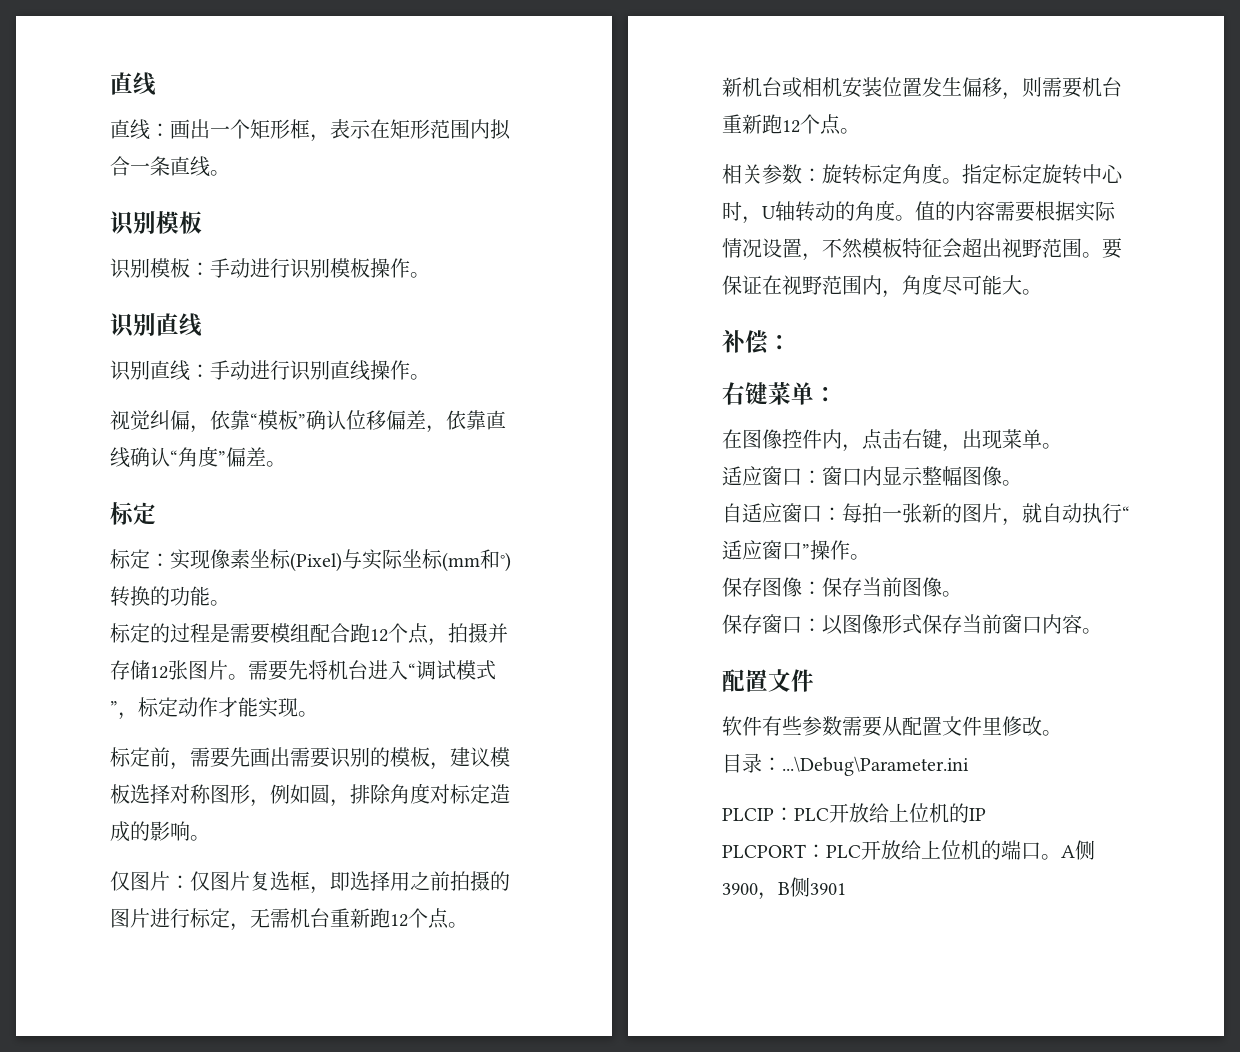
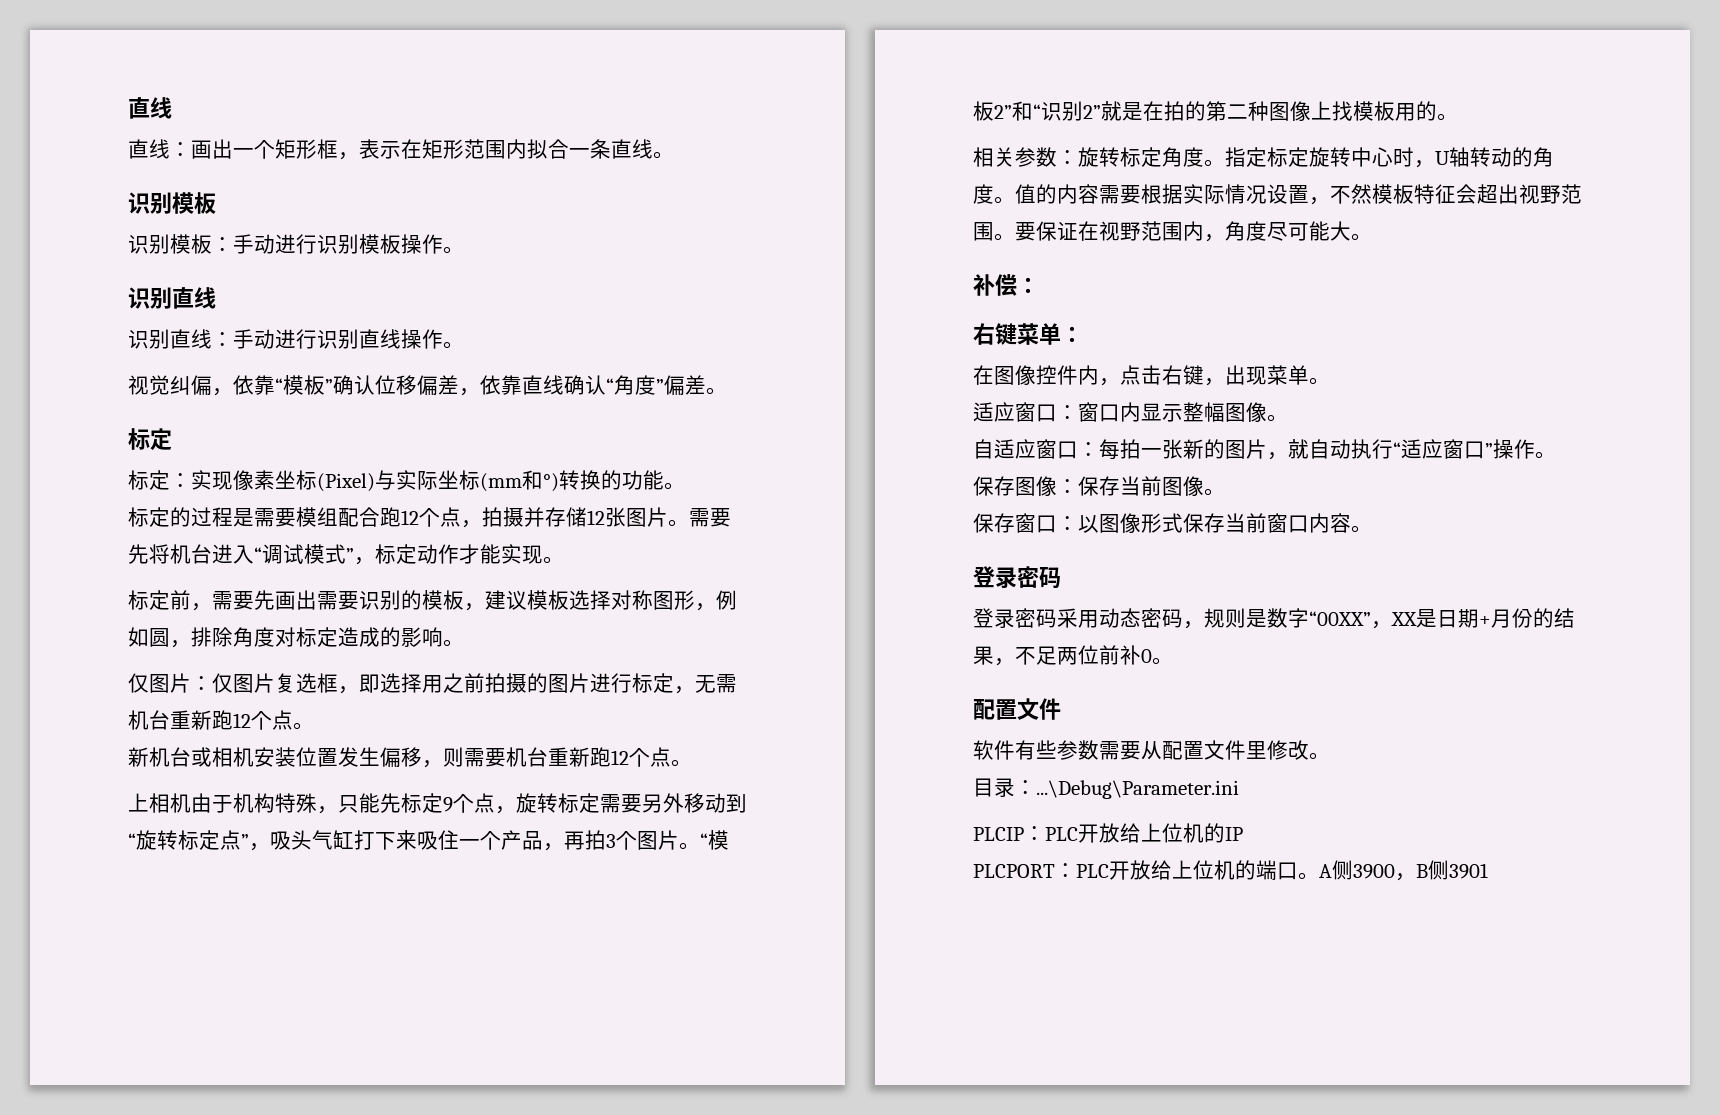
(860, 131) none -> [128,793,747,814] [128,830,729,851] [973,101,1458,121] // 上相机由于机构特殊，只能先标定9个点，旋转标定需要另外移动到“旋转标定点”，吸头气缸打下来吸住一个产品，再拍3个图片。“模板2”和“识别2”就是在拍的第二种图像上找模板用的。
(1102, 631) none -> [973,566,1061,589] [973,608,1575,629] [973,645,1173,666] // 登录密码 // 登录密码采用动态密码，规则是数字“00XX”，XX是日期+月份的结果，不足两位前补0。

